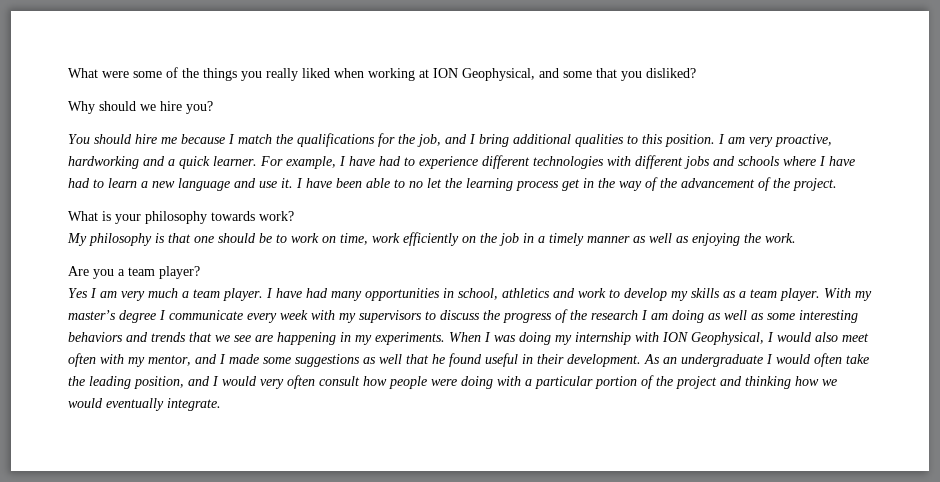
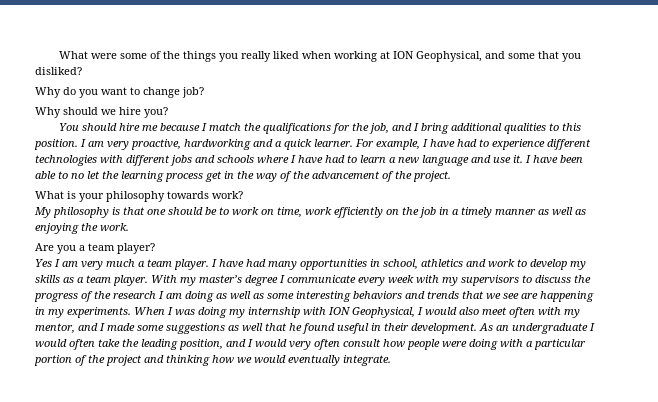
(696, 73) none -> [35,87,204,98] // Why do you want to change job?

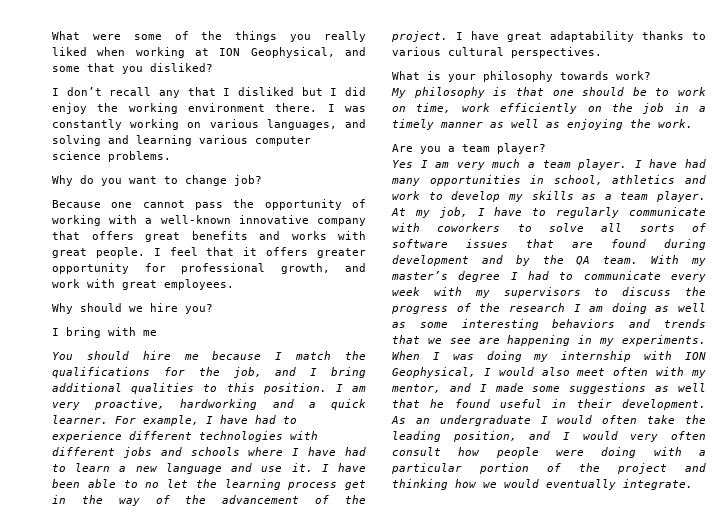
(82, 71) none -> [52,87,366,98] [52,103,366,114] [52,119,366,130] [52,135,311,146] [52,151,171,162] // I don’t recall any that I disliked but I did enjoy the working environment there. I was constantly working on various languages, and solving and learning various computer science problems.
(204, 92) none -> [52,199,367,210] [52,215,366,226] [52,231,366,242] [52,247,366,258] [52,263,366,274] [52,279,234,290] // Because one cannot pass the opportunity of working with a well-known innovative company that offers great benefits and works with great people. I feel that it offers greater opportunity for professional growth, and work with great employees.
(168, 112) none -> [52,327,157,338] // I bring with me
(451, 176) none -> [456,31,706,42] [392,47,602,58] I have great adaptability thanks to various cultural perspectives.
(148, 280) none -> [391,207,706,218] [392,223,706,232] [392,239,706,250] [392,255,639,266] At my job, I have to regularly communicate with coworkers to solve all sorts of software issues that are found during development and by the QA team.
(285, 279) none -> [528,271,574,280] had to

